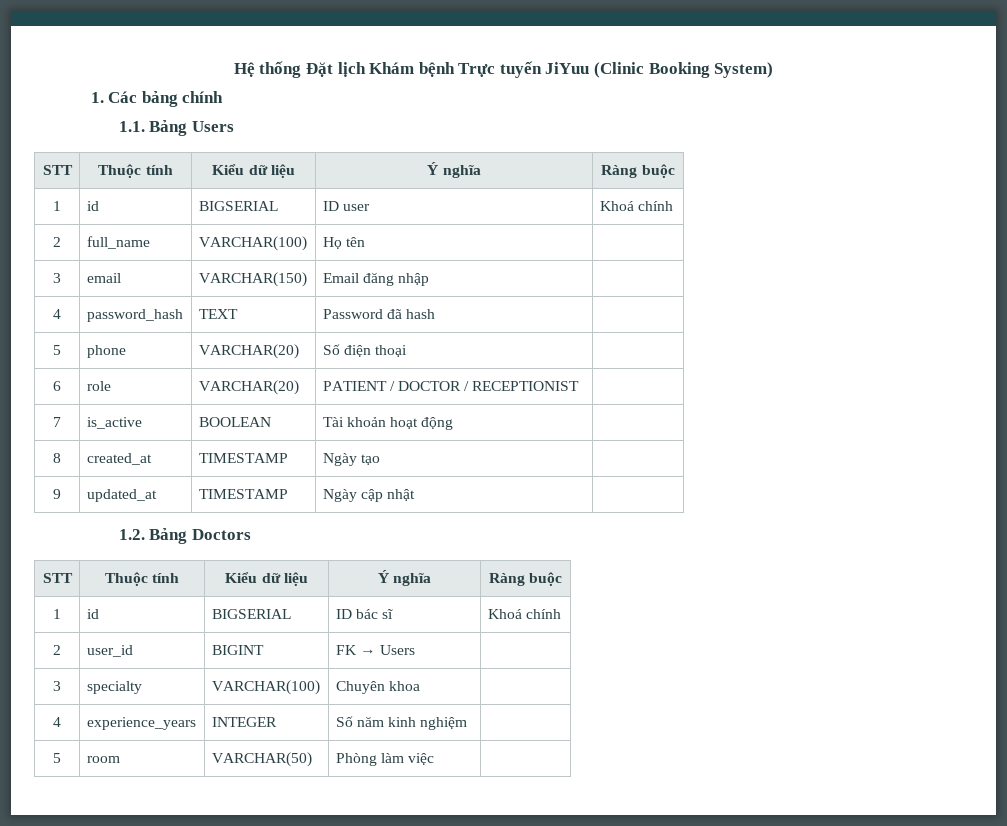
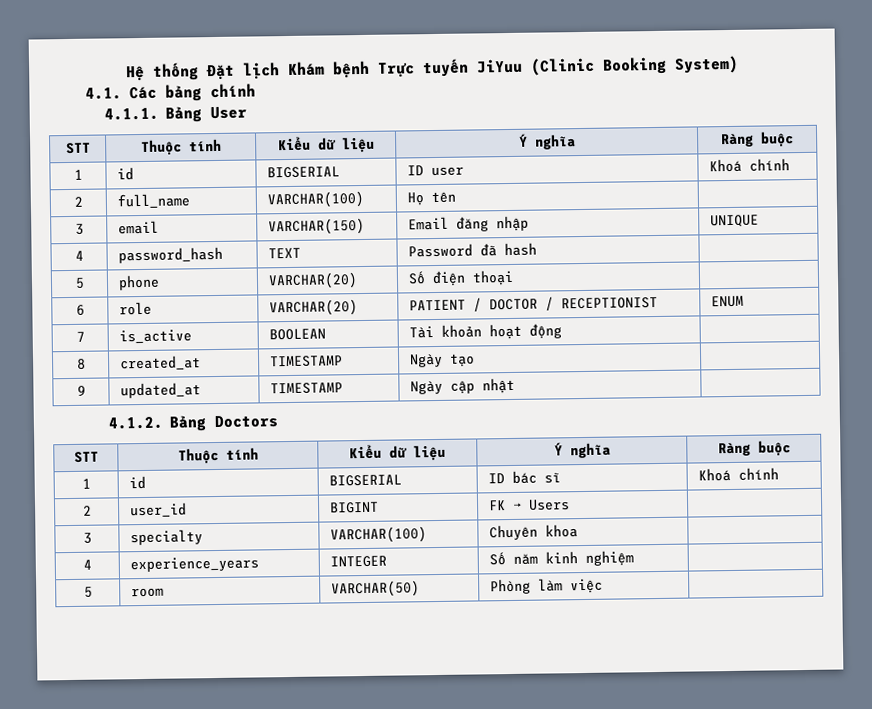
[90,92,104,103] 1. -> [85,87,123,100] 4.1.
[118,120,234,136] 1.1. Bảng Users -> [103,106,248,123] 4.1.1. Bảng User
(429, 279) none -> [709,214,759,228] UNIQUE
(580, 386) none -> [710,295,744,308] ENUM
[118,529,145,540] 1.2. -> [107,416,163,430] 4.1.2.

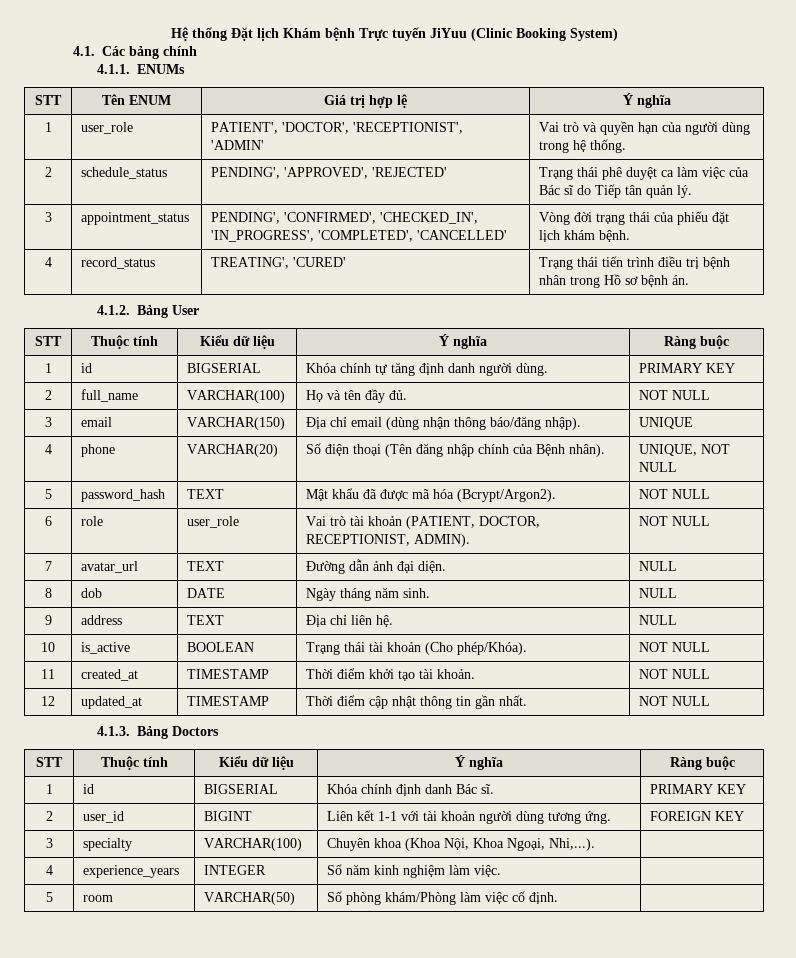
(159, 114) none -> [137,64,186,74] [35,95,62,105] [102,94,171,105] [324,94,407,108] [622,93,671,108] [44,122,52,132] [81,122,134,134] [211,122,464,134] [211,140,265,150] [539,121,751,135] [539,139,627,153] [44,167,52,177] [81,167,168,179] [211,167,448,179] [539,167,750,180] [539,184,693,198] [44,212,52,222] [81,212,190,225] [211,212,479,224] [211,230,508,242] [539,211,730,225] [539,230,631,242] [44,257,52,267] [81,257,156,269] [211,257,347,269] [539,256,731,270] [539,274,690,288] [97,305,131,315] ENUMs // STT | Tên ENUM | Giá trị hợp lệ | Ý nghĩa // 1 | user_role | PATIENT', 'DOCTOR', 'RECEPTIONIST', 'ADMIN' | Vai trò và quyền hạn của người dùng trong hệ thống. // 2 | schedule_status | PENDING', 'APPROVED', 'REJECTED' | Trạng thái phê duyệt ca làm việc của Bác sĩ do Tiếp tân quản lý. // 3 | appointment_status | PENDING', 'CONFIRMED', 'CHECKED_IN', 'IN_PROGRESS', 'COMPLETED', 'CANCELLED' | Vòng đời trạng thái của phiếu đặt lịch khám bệnh. // 4 | record_status | TREATING', 'CURED' | Trạng thái tiến trình điều trị bệnh nhân trong Hồ sơ bệnh án. // 4.1.2.
[406,165,464,177] [708,158,790,173] ID user | Khoá chính -> [306,362,549,376] [639,363,736,373] Khóa chính tự tăng định danh người dùng. | PRIMARY KEY
(424, 199) none -> [327,390,342,400] và
(456, 197) | -> [365,389,408,403] [639,390,711,400] đầy đủ. | NOT NULL
[407,215,529,232] [709,214,759,228] [74,250,84,261] [117,246,223,264] [267,247,301,259] [407,242,537,258] [74,277,85,289] Email đăng nhập | UNIQUE // 4 | password_hash | TEXT | Password đã hash | // 5 -> [306,416,582,430] [639,417,694,429] [44,444,52,454] Địa chỉ email (dùng nhận thông báo/đăng nhập). | UNIQUE // 4
[75,304,85,316] [118,301,152,316] [268,299,358,317] [408,296,658,312] [710,295,744,308] [75,331,85,342] [118,329,192,344] [268,328,326,341] [408,323,562,340] [76,358,86,370] [118,355,201,371] [269,355,343,368] [408,353,475,368] [76,385,86,396] | // 6 | role | VARCHAR(20) | PATIENT / DOCTOR / RECEPTIONIST | ENUM // 7 | is_active | BOOLEAN | Tài khoản hoạt động | // 8 | created_at | TIMESTAMP | Ngày tạo | // 9 -> [385,443,606,457] [639,444,731,456] [639,462,678,472] [44,489,52,499] [81,489,166,502] [187,489,225,499] [306,488,557,502] [639,489,711,499] [44,516,52,526] [81,516,104,526] [187,516,240,528] [306,516,541,529] [306,534,471,547] [639,516,711,526] [44,561,52,571] [81,561,139,573] [187,561,225,571] [306,559,447,574] [639,561,678,571] [44,588,52,598] [81,588,103,598] [187,588,226,598] [306,587,431,601] [639,588,678,598] [44,615,52,625] [81,615,123,625] [187,615,225,625] [306,615,394,627] [639,615,678,625] [41,642,55,652] [81,642,131,654] [187,642,255,652] [306,642,528,655] [639,642,711,652] [41,669,55,679] [81,669,139,681] [187,669,270,679] [306,668,476,681] [639,669,711,679] [41,696,55,706] (Tên đăng nhập chính của Bệnh nhân). | UNIQUE, NOT NULL // 5 | password_hash | TEXT | Mật khẩu đã được mã hóa (Bcrypt/Argon2). | NOT NULL // 6 | role | user_role | Vai trò tài khoản (PATIENT, DOCTOR, RECEPTIONIST, ADMIN). | NOT NULL // 7 | avatar_url | TEXT | Đường dẫn ảnh đại diện. | NULL // 8 | dob | DATE | Ngày tháng năm sinh. | NULL // 9 | address | TEXT | Địa chỉ liên hệ. | NULL // 10 | is_active | BOOLEAN | Trạng thái tài khoản (Cho phép/Khóa). | NOT NULL // 11 | created_at | TIMESTAMP | Thời điểm khởi tạo tài khoản. | NOT NULL // 12
[409,380,443,395] Ngày -> [306,695,366,706] Thời điểm
[107,416,163,430] | // 4.1.2. -> [420,695,528,709] [639,696,711,706] [97,726,131,736] thông tin gần nhất. | NOT NULL // 4.1.3.
[487,470,561,484] [697,467,779,482] [82,505,92,516] [128,502,187,518] [329,501,379,514] [487,499,570,511] ID bác sĩ | Khoá chính // 2 | user_id | BIGINT | FK → Users | -> [327,784,495,796] [650,784,747,794] [45,811,53,821] [83,811,125,823] [204,811,253,821] [327,810,612,824] [650,811,745,821] Khóa chính định danh Bác sĩ. | PRIMARY KEY // 2 | user_id | BIGINT | Liên kết 1-1 với tài khoản người dùng tương ứng. | FOREIGN KEY
(578, 531) none -> [405,838,596,851] (Khoa Nội, Khoa Ngoại, Nhi,...).
(634, 558) none -> [449,865,502,877] làm việc.
[489,578,603,595] Phòng làm việc -> [327,891,559,905] Số phòng khám/Phòng làm việc cố định.

